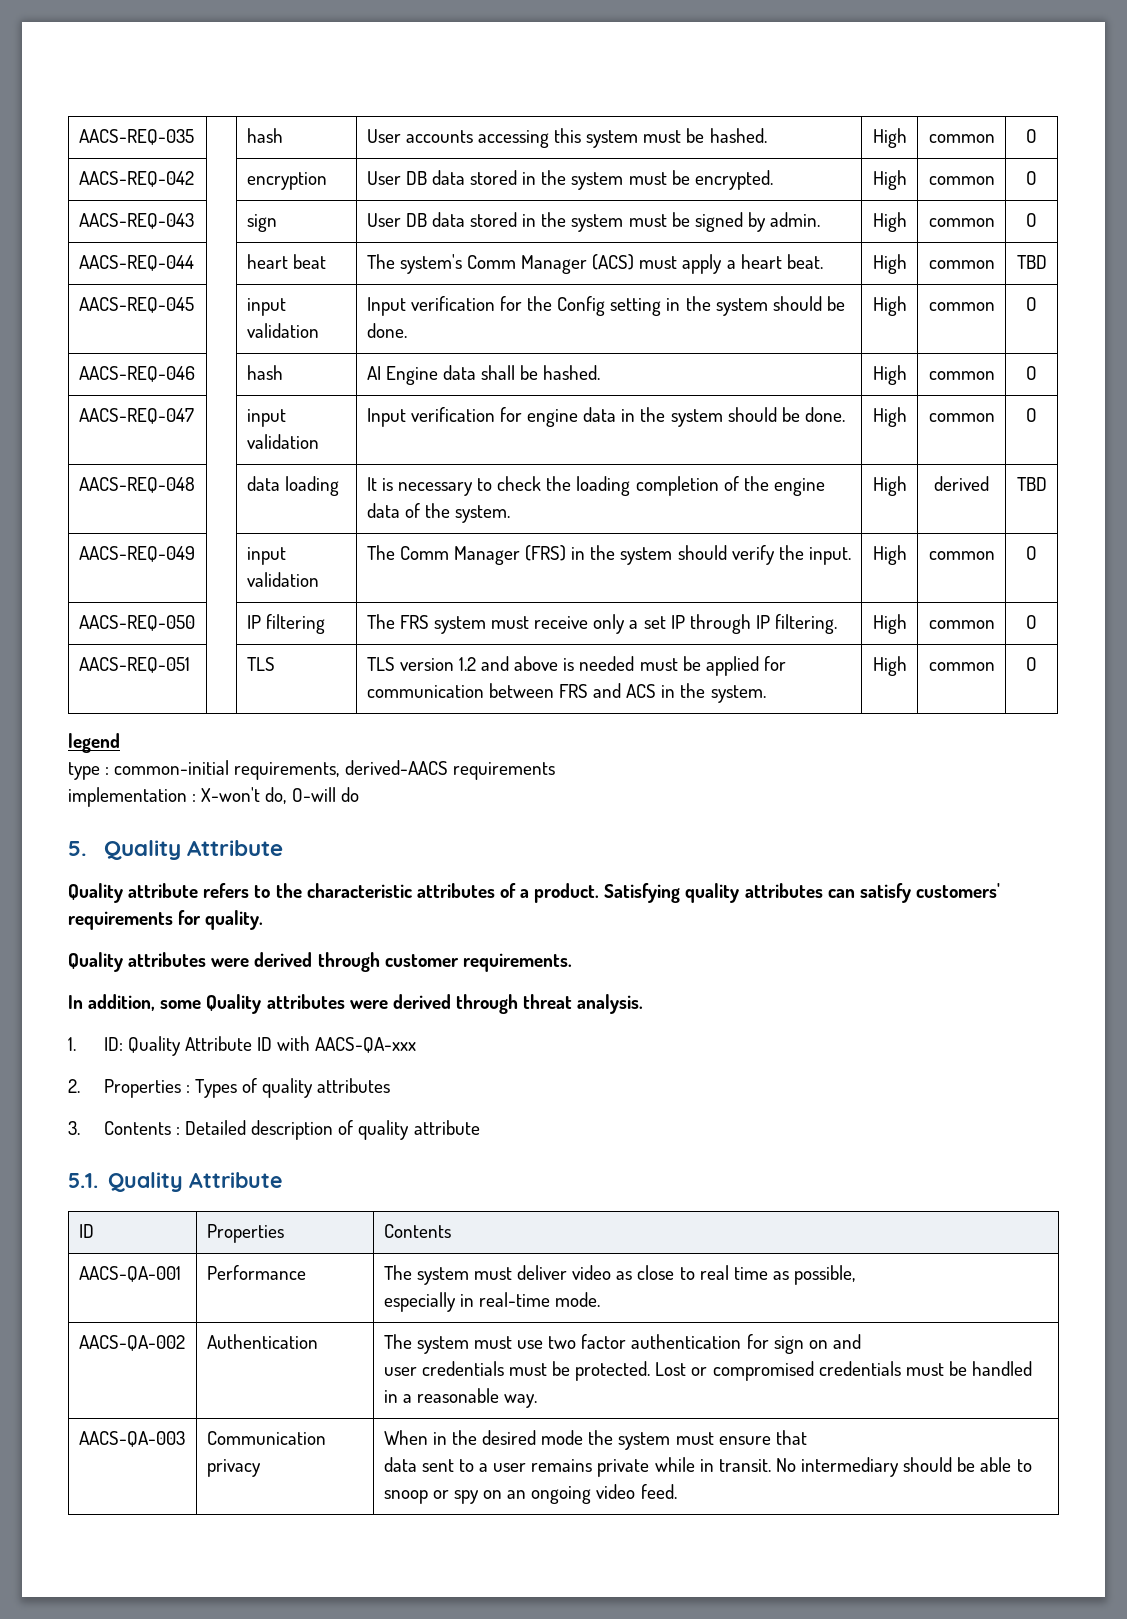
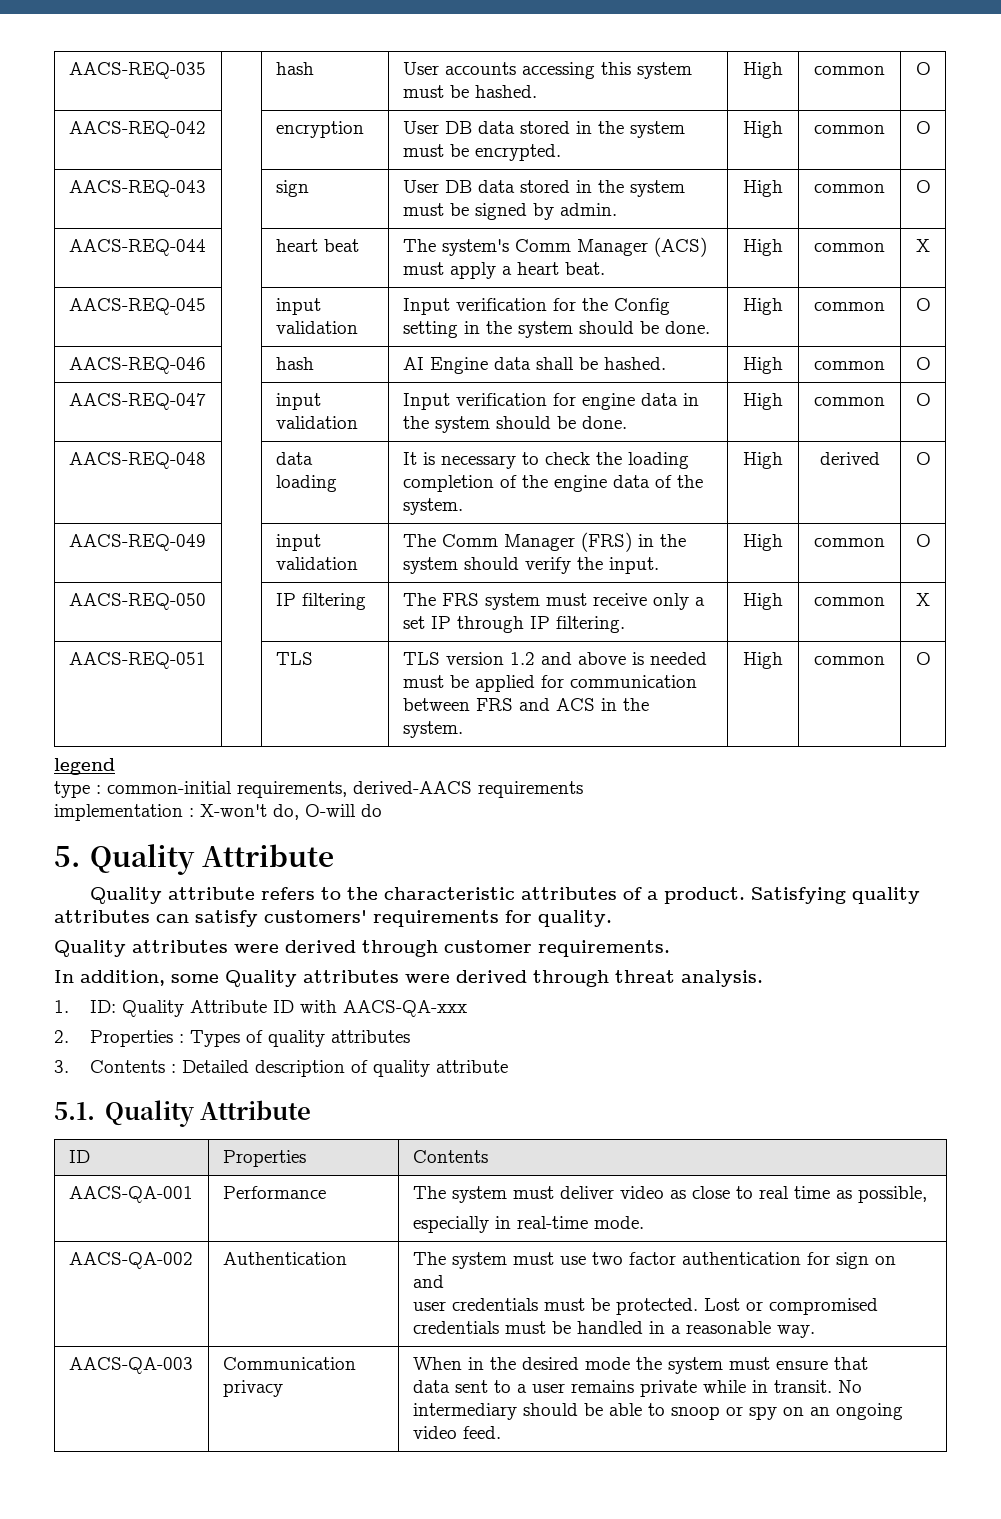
[1016,255,1047,269] TBD -> [916,239,930,252] X
[1016,477,1047,491] TBD -> [915,452,931,465] O
[1026,615,1037,629] O -> [916,593,930,606] X

